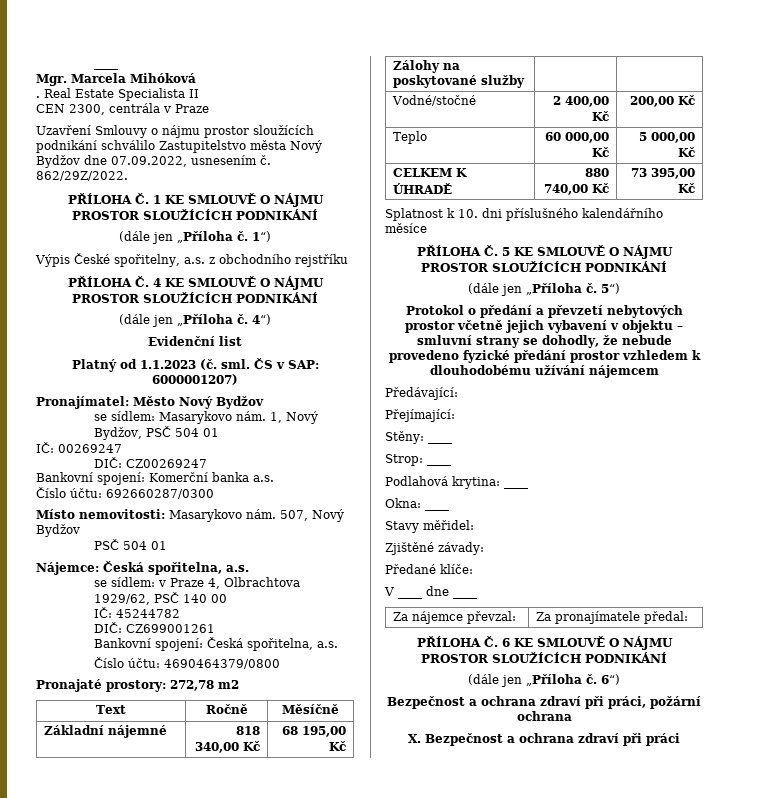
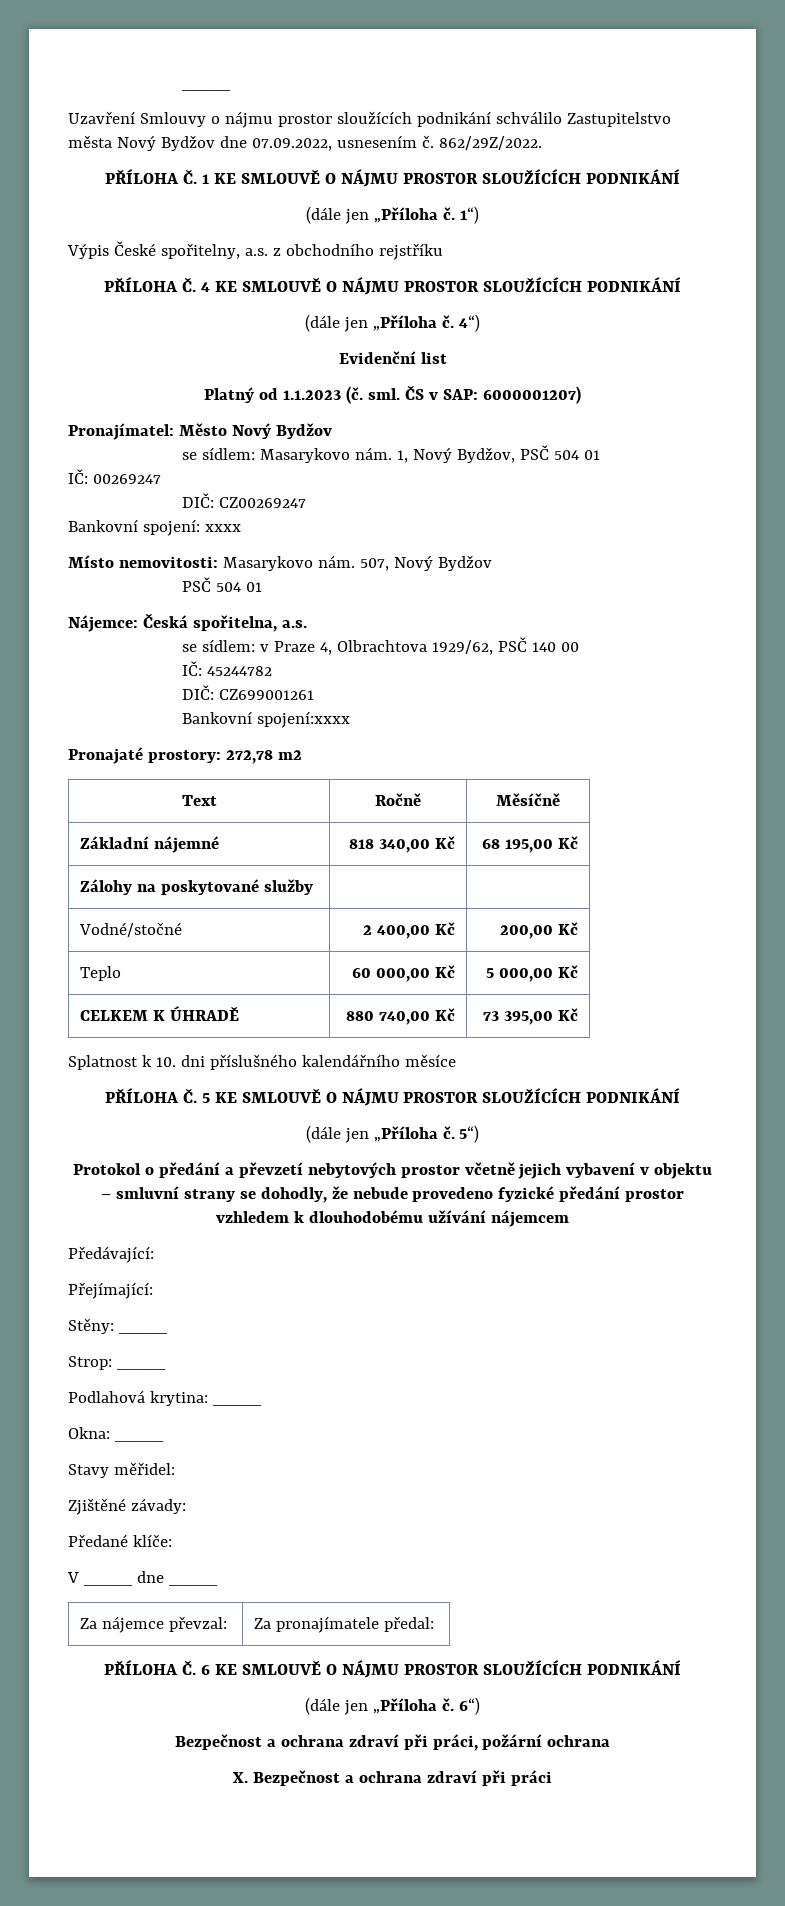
[93,67,118,70] [36,73,196,86] [36,88,199,101] [36,103,209,115] ____ // Mgr. Marcela Mihóková // . Real Estate Specialista II // CEN 2300, centrála v Praze -> [182,88,232,91] ____
[149,472,274,482] [36,487,214,499] Komerční banka a.s. // Číslo účtu: 692660287/0300 -> [204,524,241,532] xxxx
[154,637,338,651] [93,657,280,669] spojení: Česká spořitelna, a.s. // Číslo účtu: 4690464379/0800 -> [257,711,351,728] spojení:xxxx

